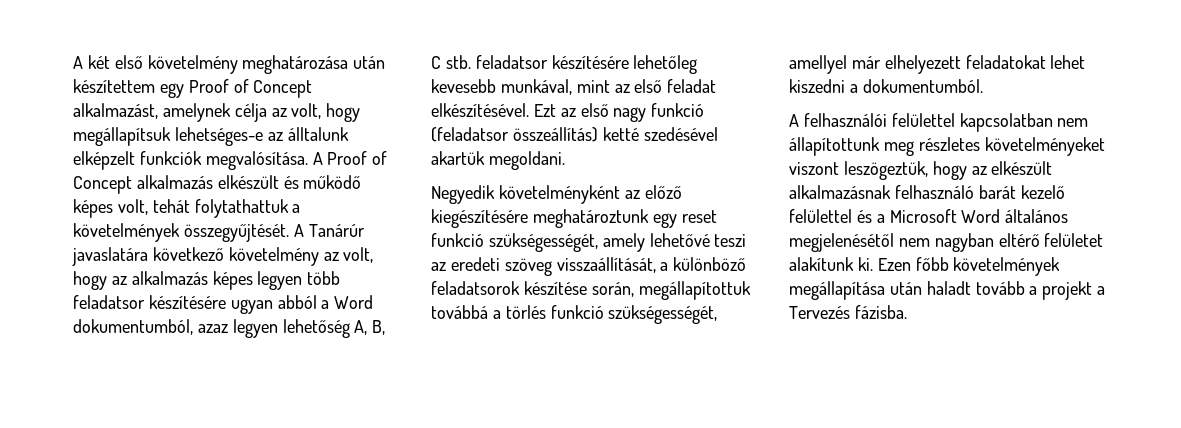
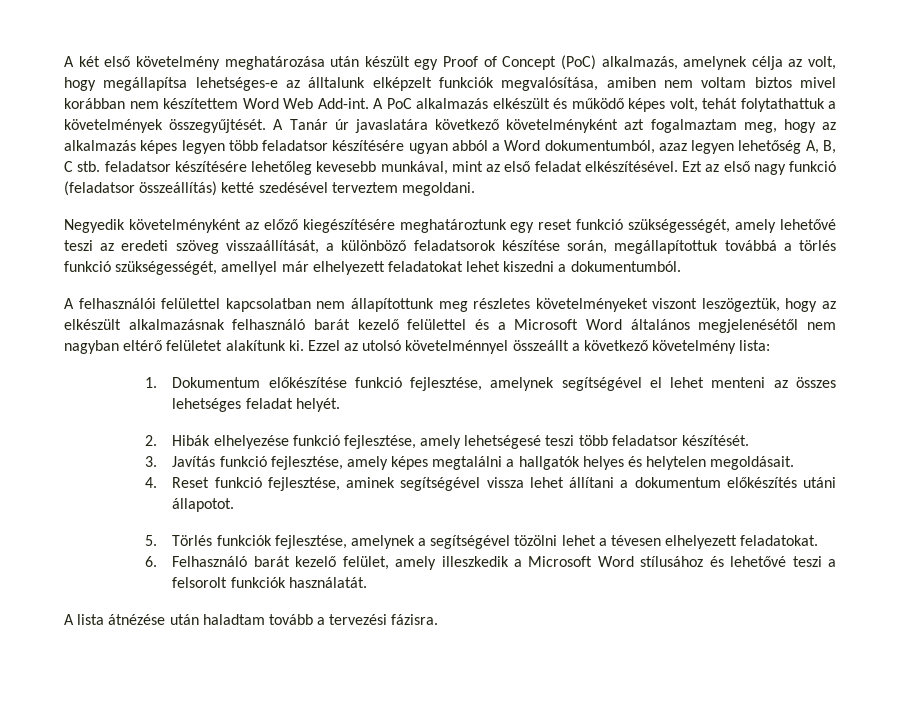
[73,79,155,93] készítettem -> [364,56,410,67] készült
[73,103,158,119] alkalmazást, -> [560,55,678,70] (PoC) alkalmazás,
[73,127,171,146] megállapítsuk -> [103,77,188,91] megállapítsa
[205,151,388,170] [73,176,132,194] megvalósítása. A Proof of Concept -> [501,77,837,91] [64,98,412,109] megvalósítása, amiben nem voltam biztos mivel korábban nem készítettem Word Web Add-int. A PoC
[308,224,365,237] [72,247,374,266] Tanárúr javaslatára következő követelmény az volt, -> [289,119,777,133] Tanár úr javaslatára következő követelményként azt fogalmaztam meg,
[431,151,485,165] akartük -> [331,182,398,193] terveztem
[877,257,1061,276] [789,281,1106,300] [789,305,907,319] Ezen főbb követelmények megállapítása után haladt tovább a projekt a Tervezés fázisba. -> [307,340,771,354] [145,377,837,391] [172,398,340,412] [145,435,750,449] [145,456,795,470] [145,477,836,491] [172,498,235,512] [145,535,819,549] [145,556,837,570] [172,577,367,588] [64,614,439,625] Ezzel az utolsó követelménnyel összeállt a következő követelmény lista: // 1. Dokumentum előkészítése funkció fejlesztése, amelynek segítségével el lehet menteni az összes lehetséges feladat helyét. // 2. Hibák elhelyezése funkció fejlesztése, amely lehetségesé teszi több feladatsor készítését. // 3. Javítás funkció fejlesztése, amely képes megtalálni a hallgatók helyes és helytelen megoldásait. // 4. Reset funkció fejlesztése, aminek segítségével vissza lehet állítani a dokumentum előkészítés utáni állapotot. // 5. Törlés funkciók fejlesztése, amelynek a segítségével tözölni lehet a tévesen elhelyezett feladatokat. // 6. Felhasználó barát kezelő felület, amely illeszkedik a Microsoft Word stílusához és lehetővé teszi a felsorolt funkciók használatát. // A lista átnézése után haladtam tovább a tervezési fázisra.

